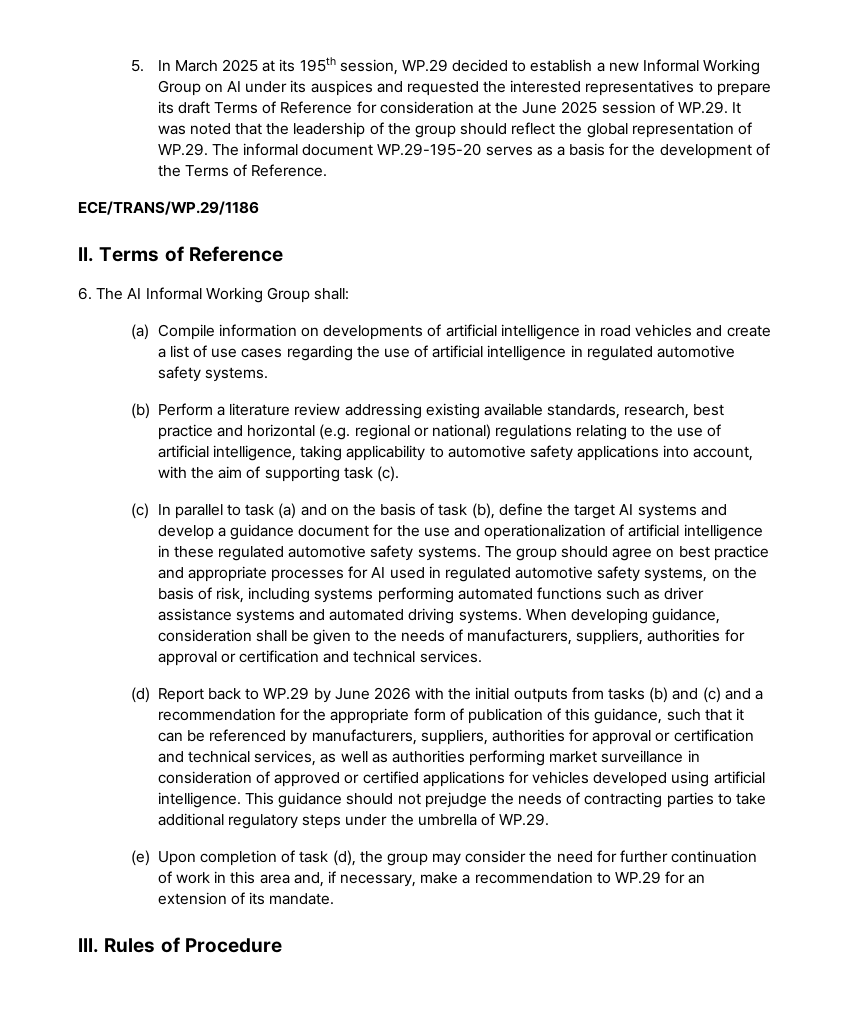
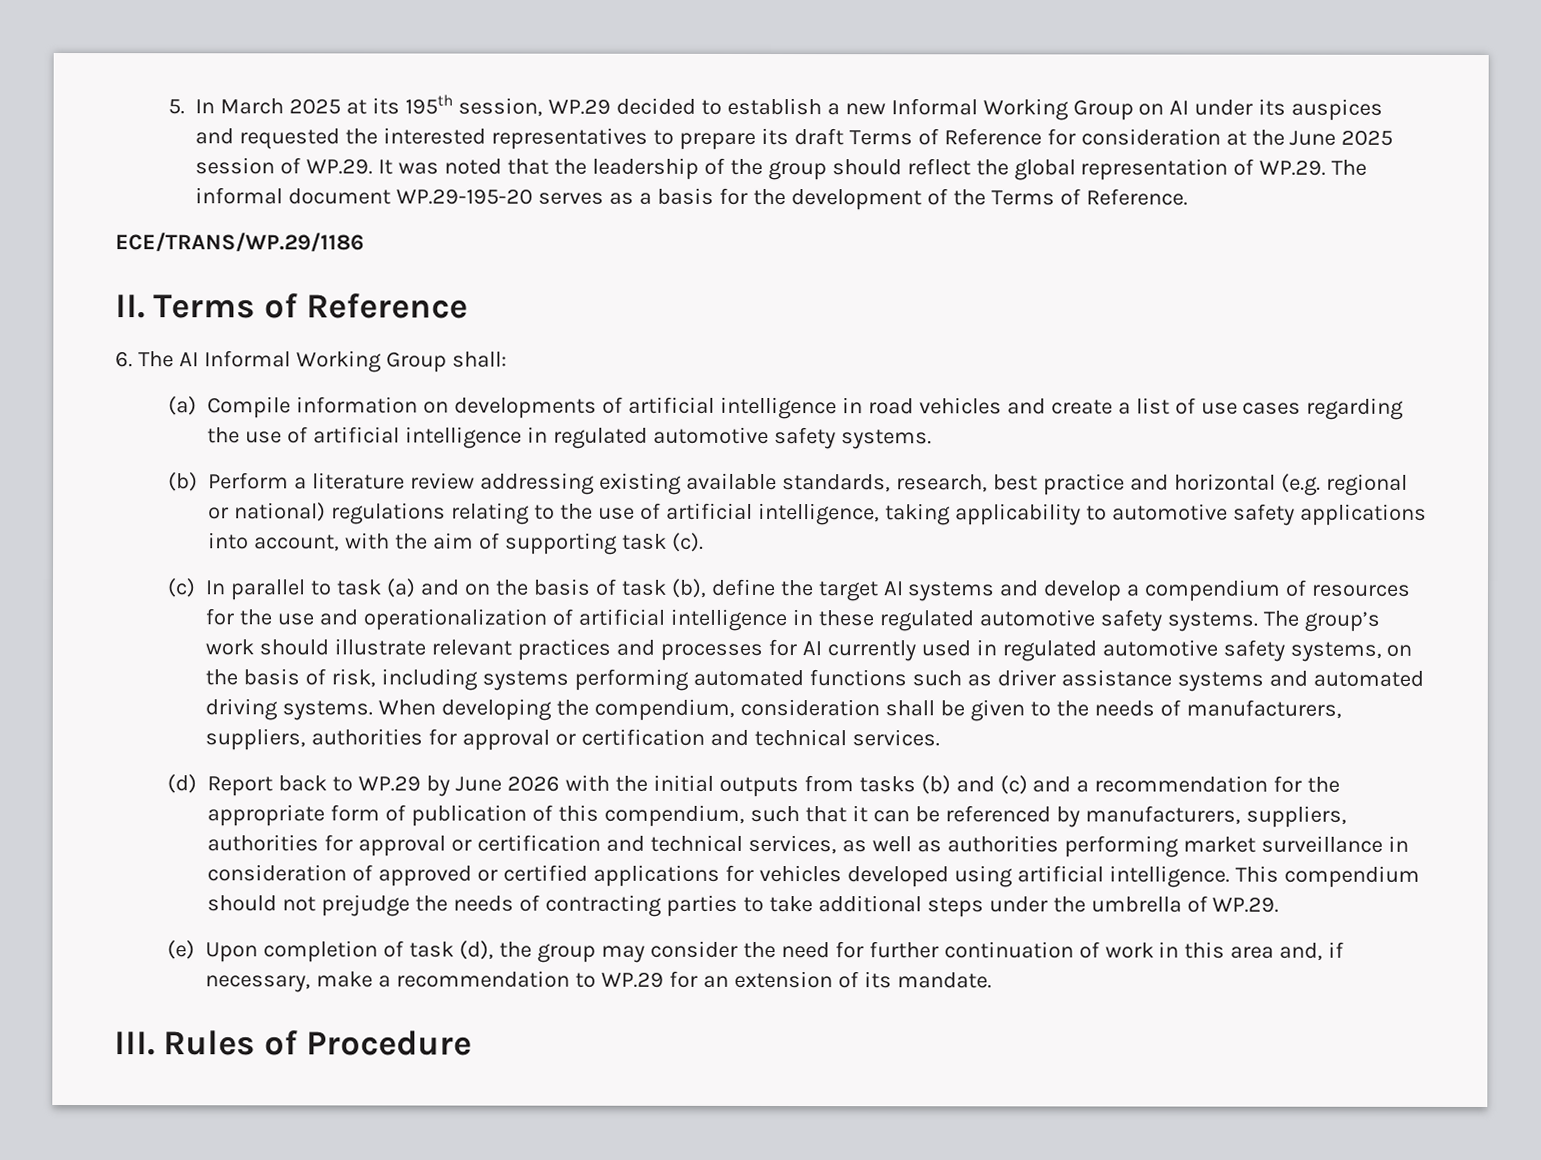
[229,524,370,540] guidance document -> [1144,579,1411,602] compendium of resources
[515,545,769,561] [157,566,267,582] group should agree on best practice and appropriate -> [1303,611,1380,632] [205,638,656,661] group’s work should illustrate relevant practices and
(386, 572) none -> [826,640,916,662] currently
[652,608,721,624] guidance, -> [556,698,736,721] the compendium,
[594,708,663,724] guidance, -> [604,804,746,827] compendium,
[278,792,343,808] guidance -> [1283,865,1420,888] compendium
[227,814,298,829] regulatory -> (922, 904) none

